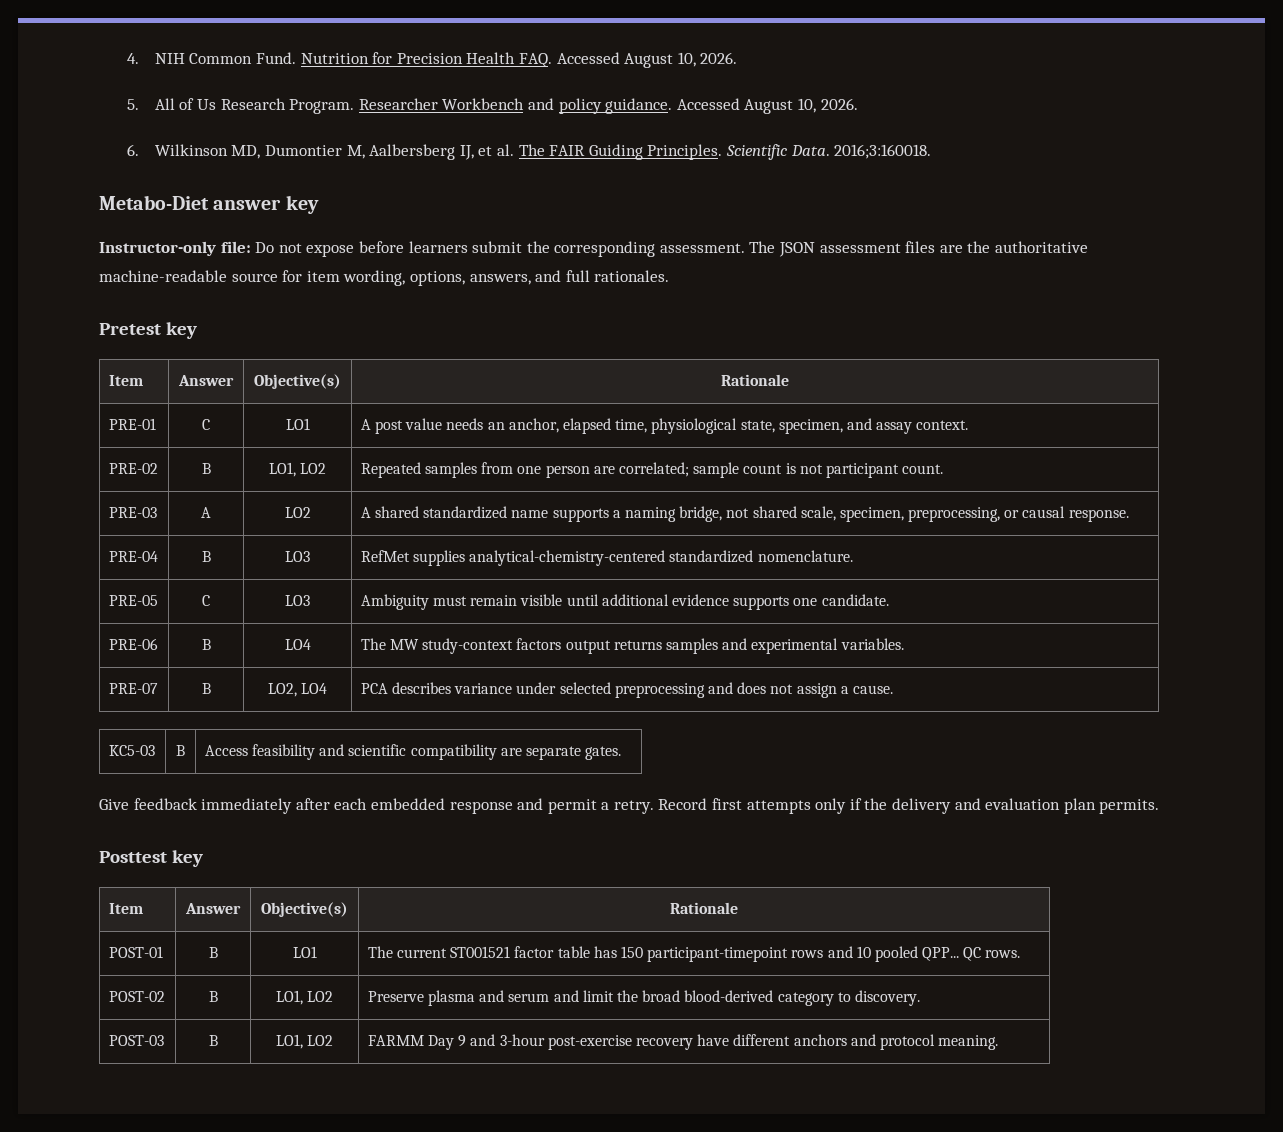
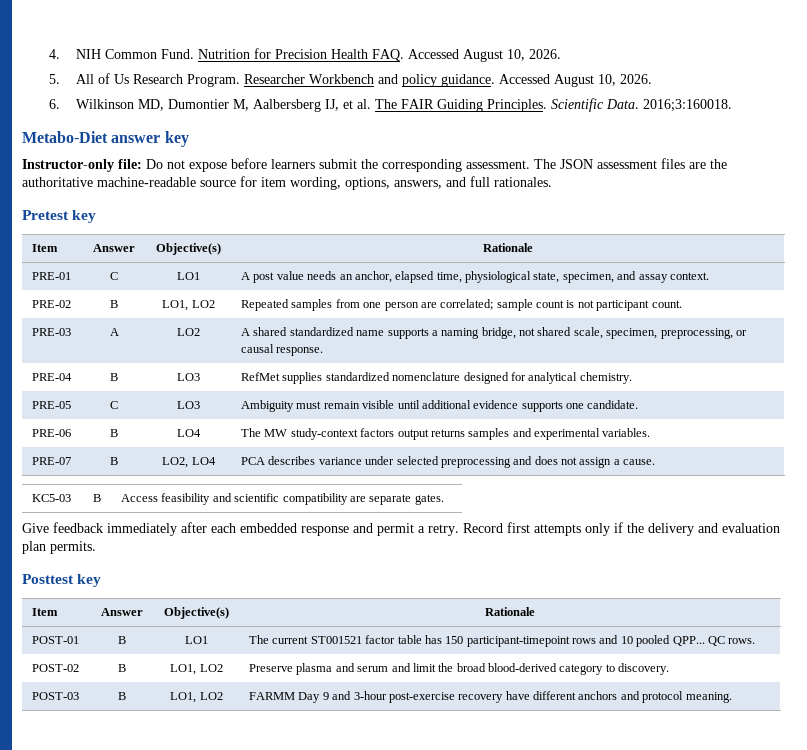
[469,550,853,566] analytical-chemistry-centered standardized nomenclature. -> [325,372,632,384] standardized nomenclature designed for analytical chemistry.

